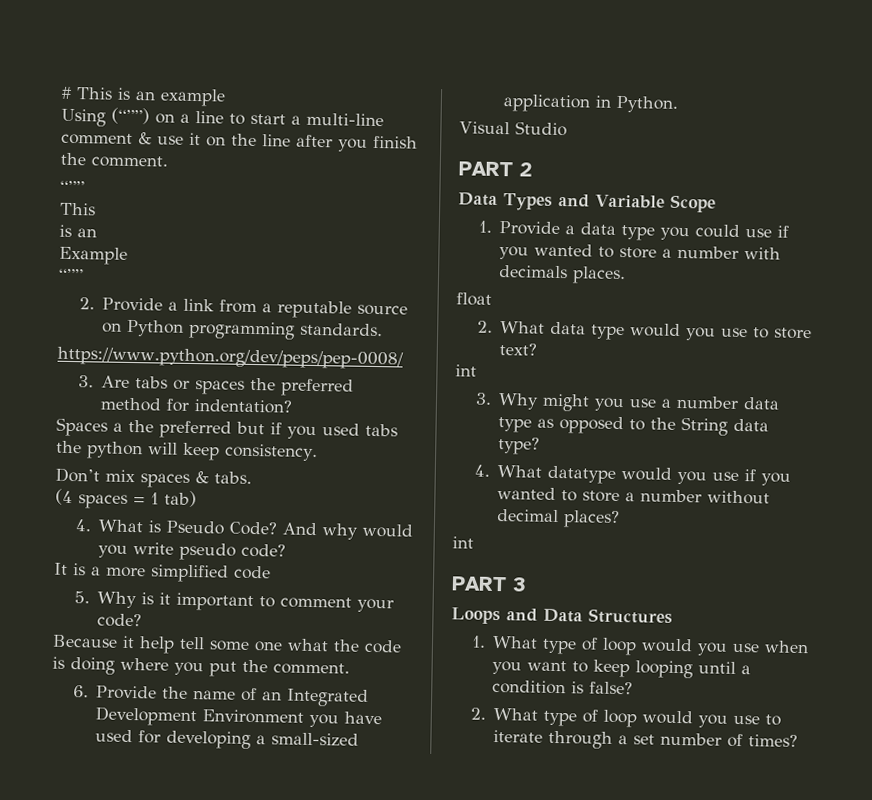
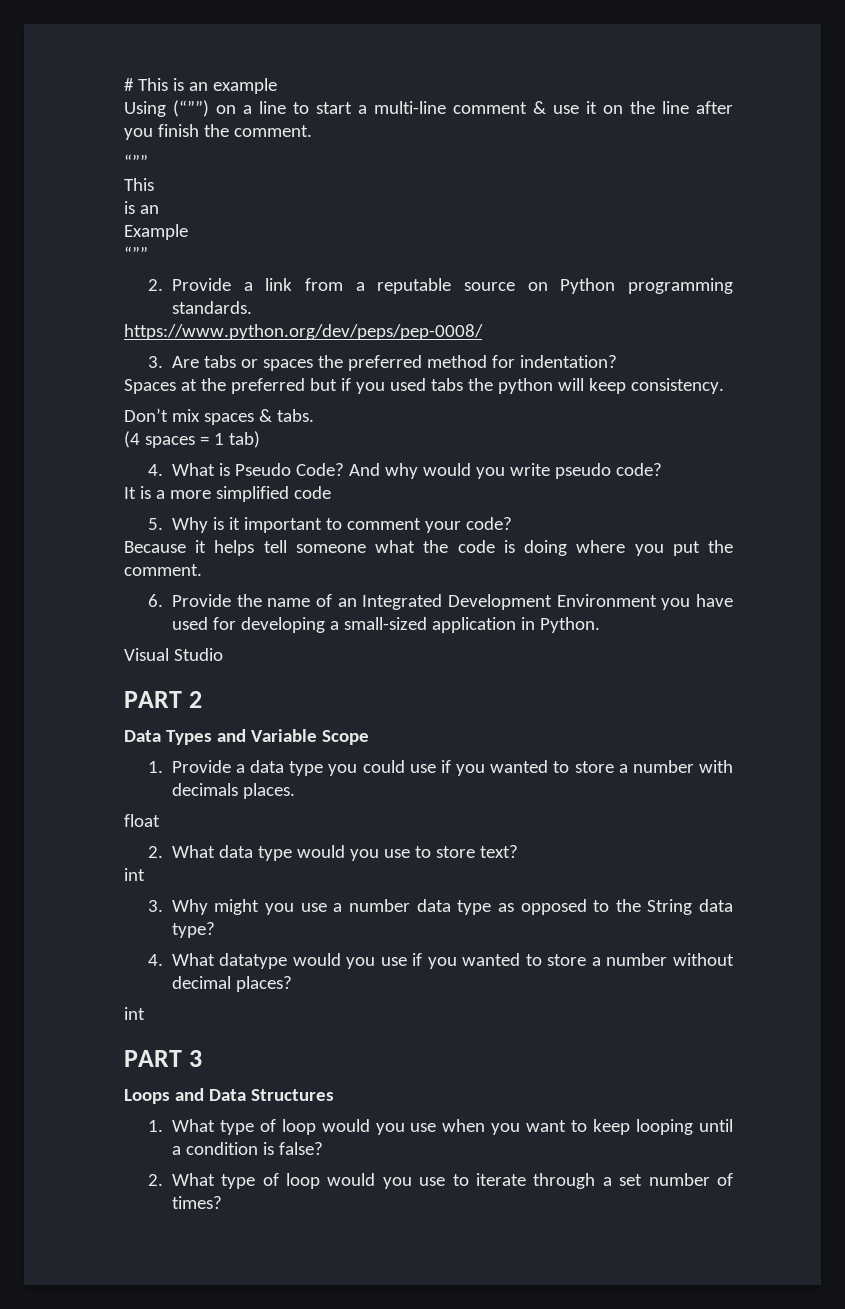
[113,422,123,432] a -> [180,379,197,391] at
[139,636,283,654] help tell some one -> [214,540,366,556] helps tell someone

